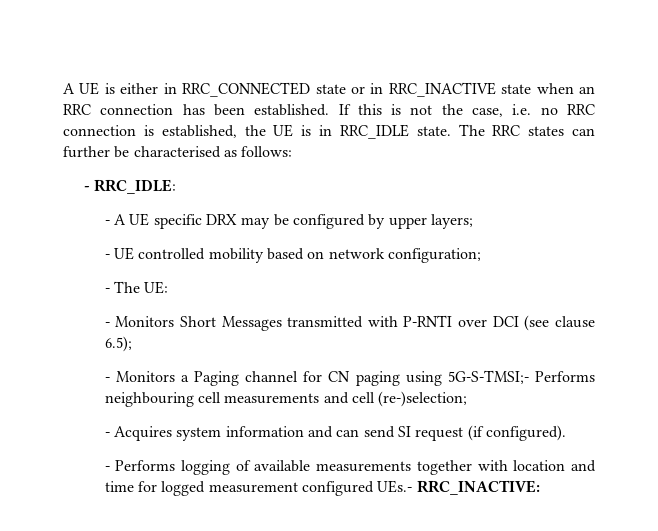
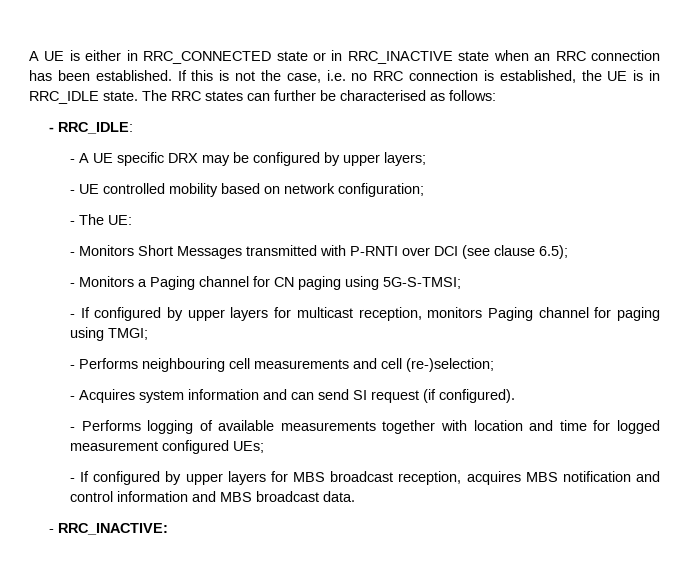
[447,370,529,384] 5G-S-TMSI;- -> [382,277,461,289] [69,307,660,321] [69,327,148,341] [69,365,75,369] 5G-S-TMSI; // - If configured by upper layers for multicast reception, monitors Paging channel for paging using TMGI; // -
[377,480,413,493] UEs.- -> [232,441,264,453] [69,471,660,485] [69,491,355,502] [49,529,55,533] UEs; // - If configured by upper layers for MBS broadcast reception, acquires MBS notification and control information and MBS broadcast data. // -

